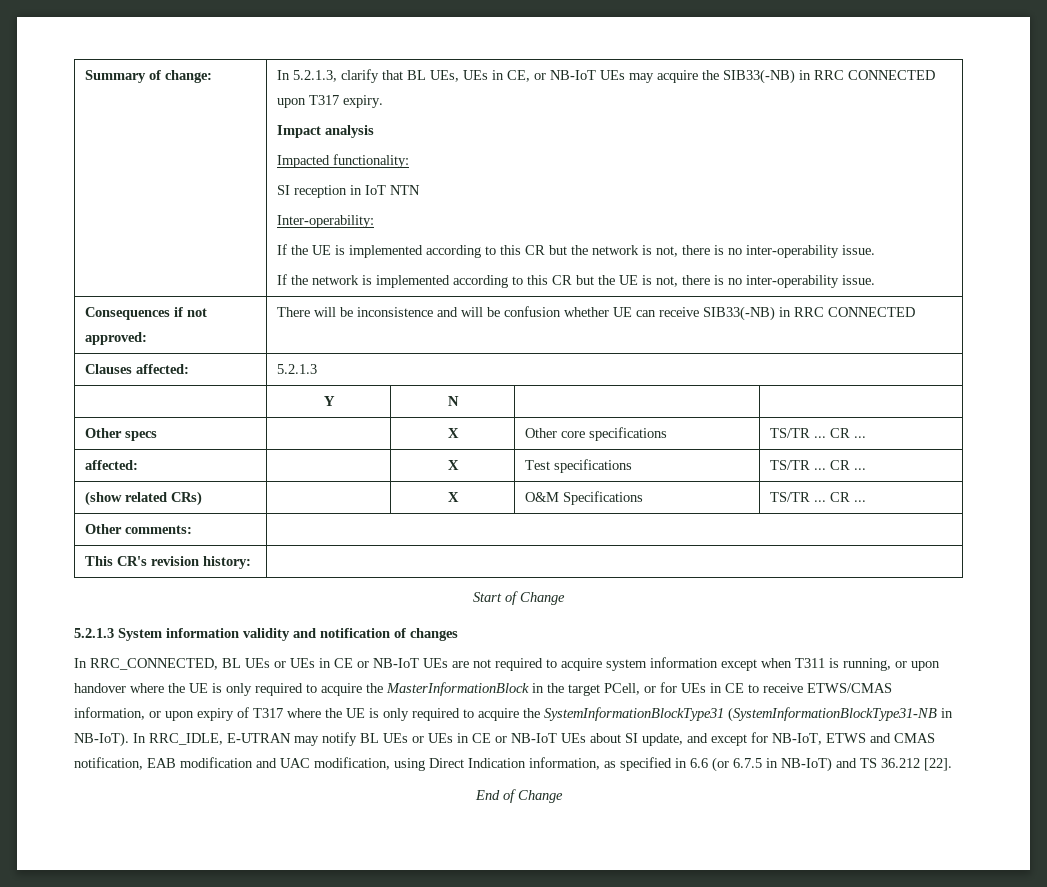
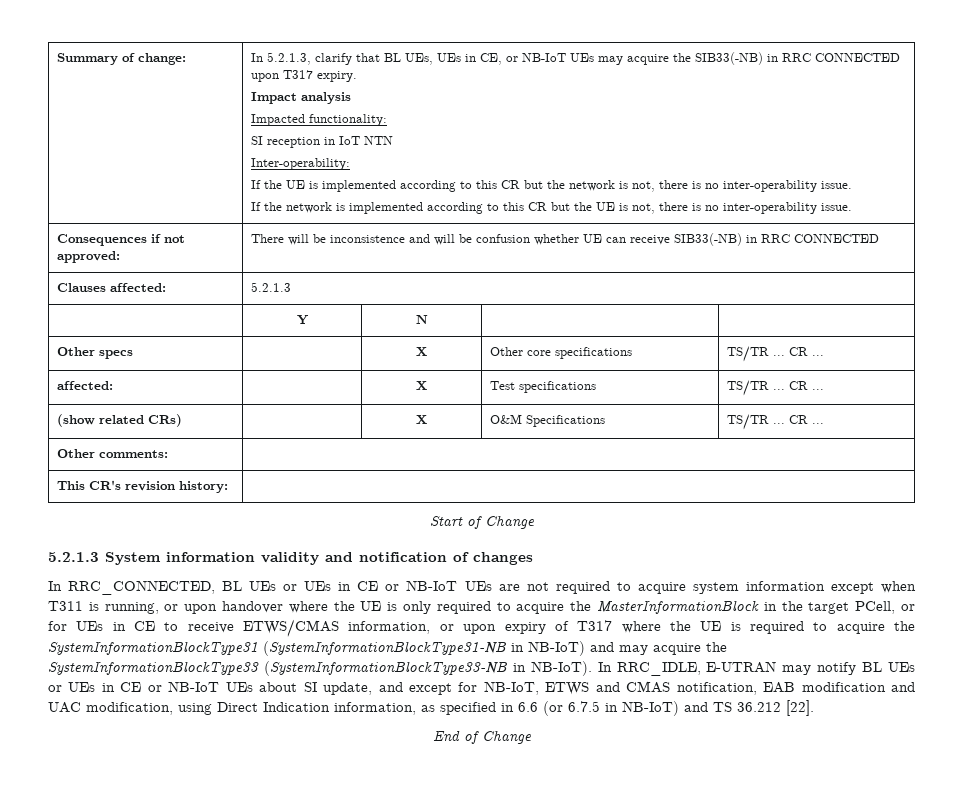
[383,708,409,721] only -> (741, 626) none
(953, 713) none -> [528,641,727,656] [48,661,526,676] NB-IoT) and may acquire the SystemInformationBlockType33 (SystemInformationBlockType33-NB in

